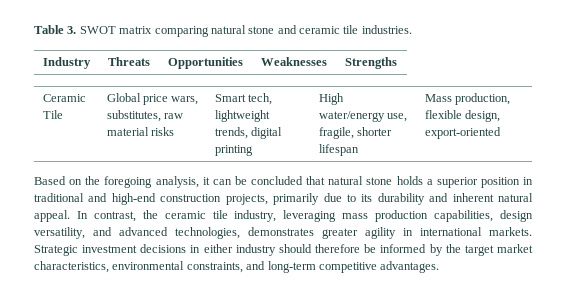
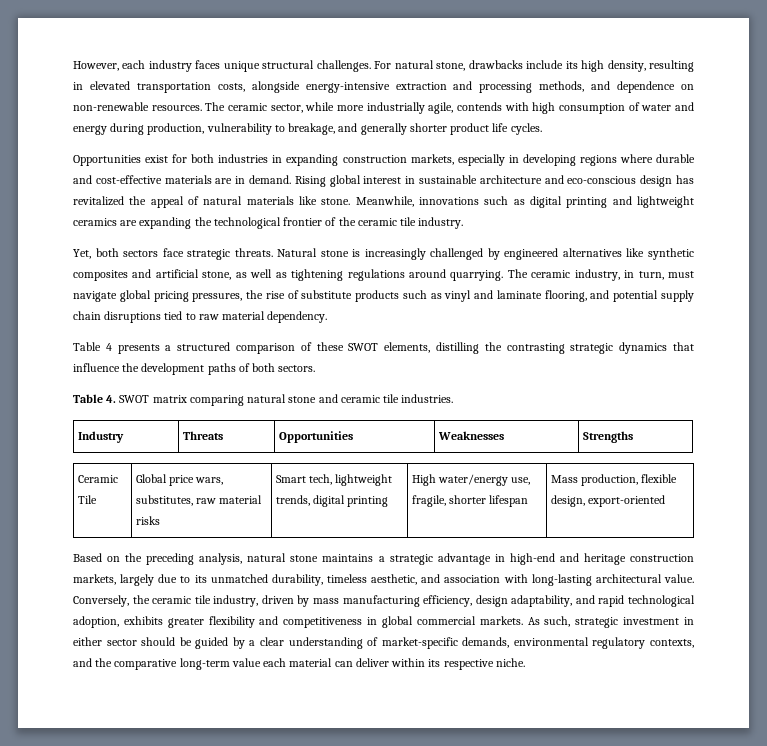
[34,25,77,34] Table 3. -> [73,60,694,72] [73,81,694,93] [73,102,694,114] [73,123,542,135] [73,154,695,166] [73,175,694,187] [73,196,694,208] [73,217,464,229] [73,248,695,260] [73,269,694,281] [73,290,694,302] [73,311,328,323] [73,342,694,354] [73,363,316,375] [73,394,117,403] However, each industry faces unique structural challenges. For natural stone, drawbacks include its high density, resulting in elevated transportation costs, alongside energy-intensive extraction and processing methods, and dependence on non-renewable resources. The ceramic sector, while more industrially agile, contends with high consumption of water and energy during production, vulnerability to breakage, and generally shorter product life cycles. // Opportunities exist for both industries in expanding construction markets, especially in developing regions where durable and cost-effective materials are in demand. Rising global interest in sustainable architecture and eco-conscious design has revitalized the appeal of natural materials like stone. Meanwhile, innovations such as digital printing and lightweight ceramics are expanding the technological frontier of the ceramic tile industry. // Yet, both sectors face strategic threats. Natural stone is increasingly challenged by engineered alternatives like synthetic composites and artificial stone, as well as tightening regulations around quarrying. The ceramic industry, in turn, must navigate global pricing pressures, the rise of substitute products such as vinyl and laminate flooring, and potential supply chain disruptions tied to raw material dependency. // Table 4 presents a structured comparison of these SWOT elements, distilling the contrasting strategic dynamics that influence the development paths of both sectors. // Table 4.
[104,176,533,188] [34,193,534,205] [34,210,534,222] [34,227,532,239] [34,244,533,256] [34,261,440,273] foregoing analysis, it can be concluded that natural stone holds a superior position in traditional and high-end construction projects, primarily due to its durability and inherent natural appeal. In contrast, the ceramic tile industry, leveraging mass production capabilities, design versatility, and advanced technologies, demonstrates greater agility in international markets. Strategic investment decisions in either industry should therefore be informed by the target market characteristics, environmental constraints, and long-term competitive advantages. -> [146,553,694,565] [73,574,694,586] [73,595,695,607] [73,616,694,628] [73,637,694,649] [73,658,525,670] preceding analysis, natural stone maintains a strategic advantage in high-end and heritage construction markets, largely due to its unmatched durability, timeless aesthetic, and association with long-lasting architectural value. Conversely, the ceramic tile industry, driven by mass manufacturing efficiency, design adaptability, and rapid technological adoption, exhibits greater flexibility and competitiveness in global commercial markets. As such, strategic investment in either sector should be guided by a clear understanding of market-specific demands, environmental regulatory contexts, and the comparative long-term value each material can deliver within its respective niche.

